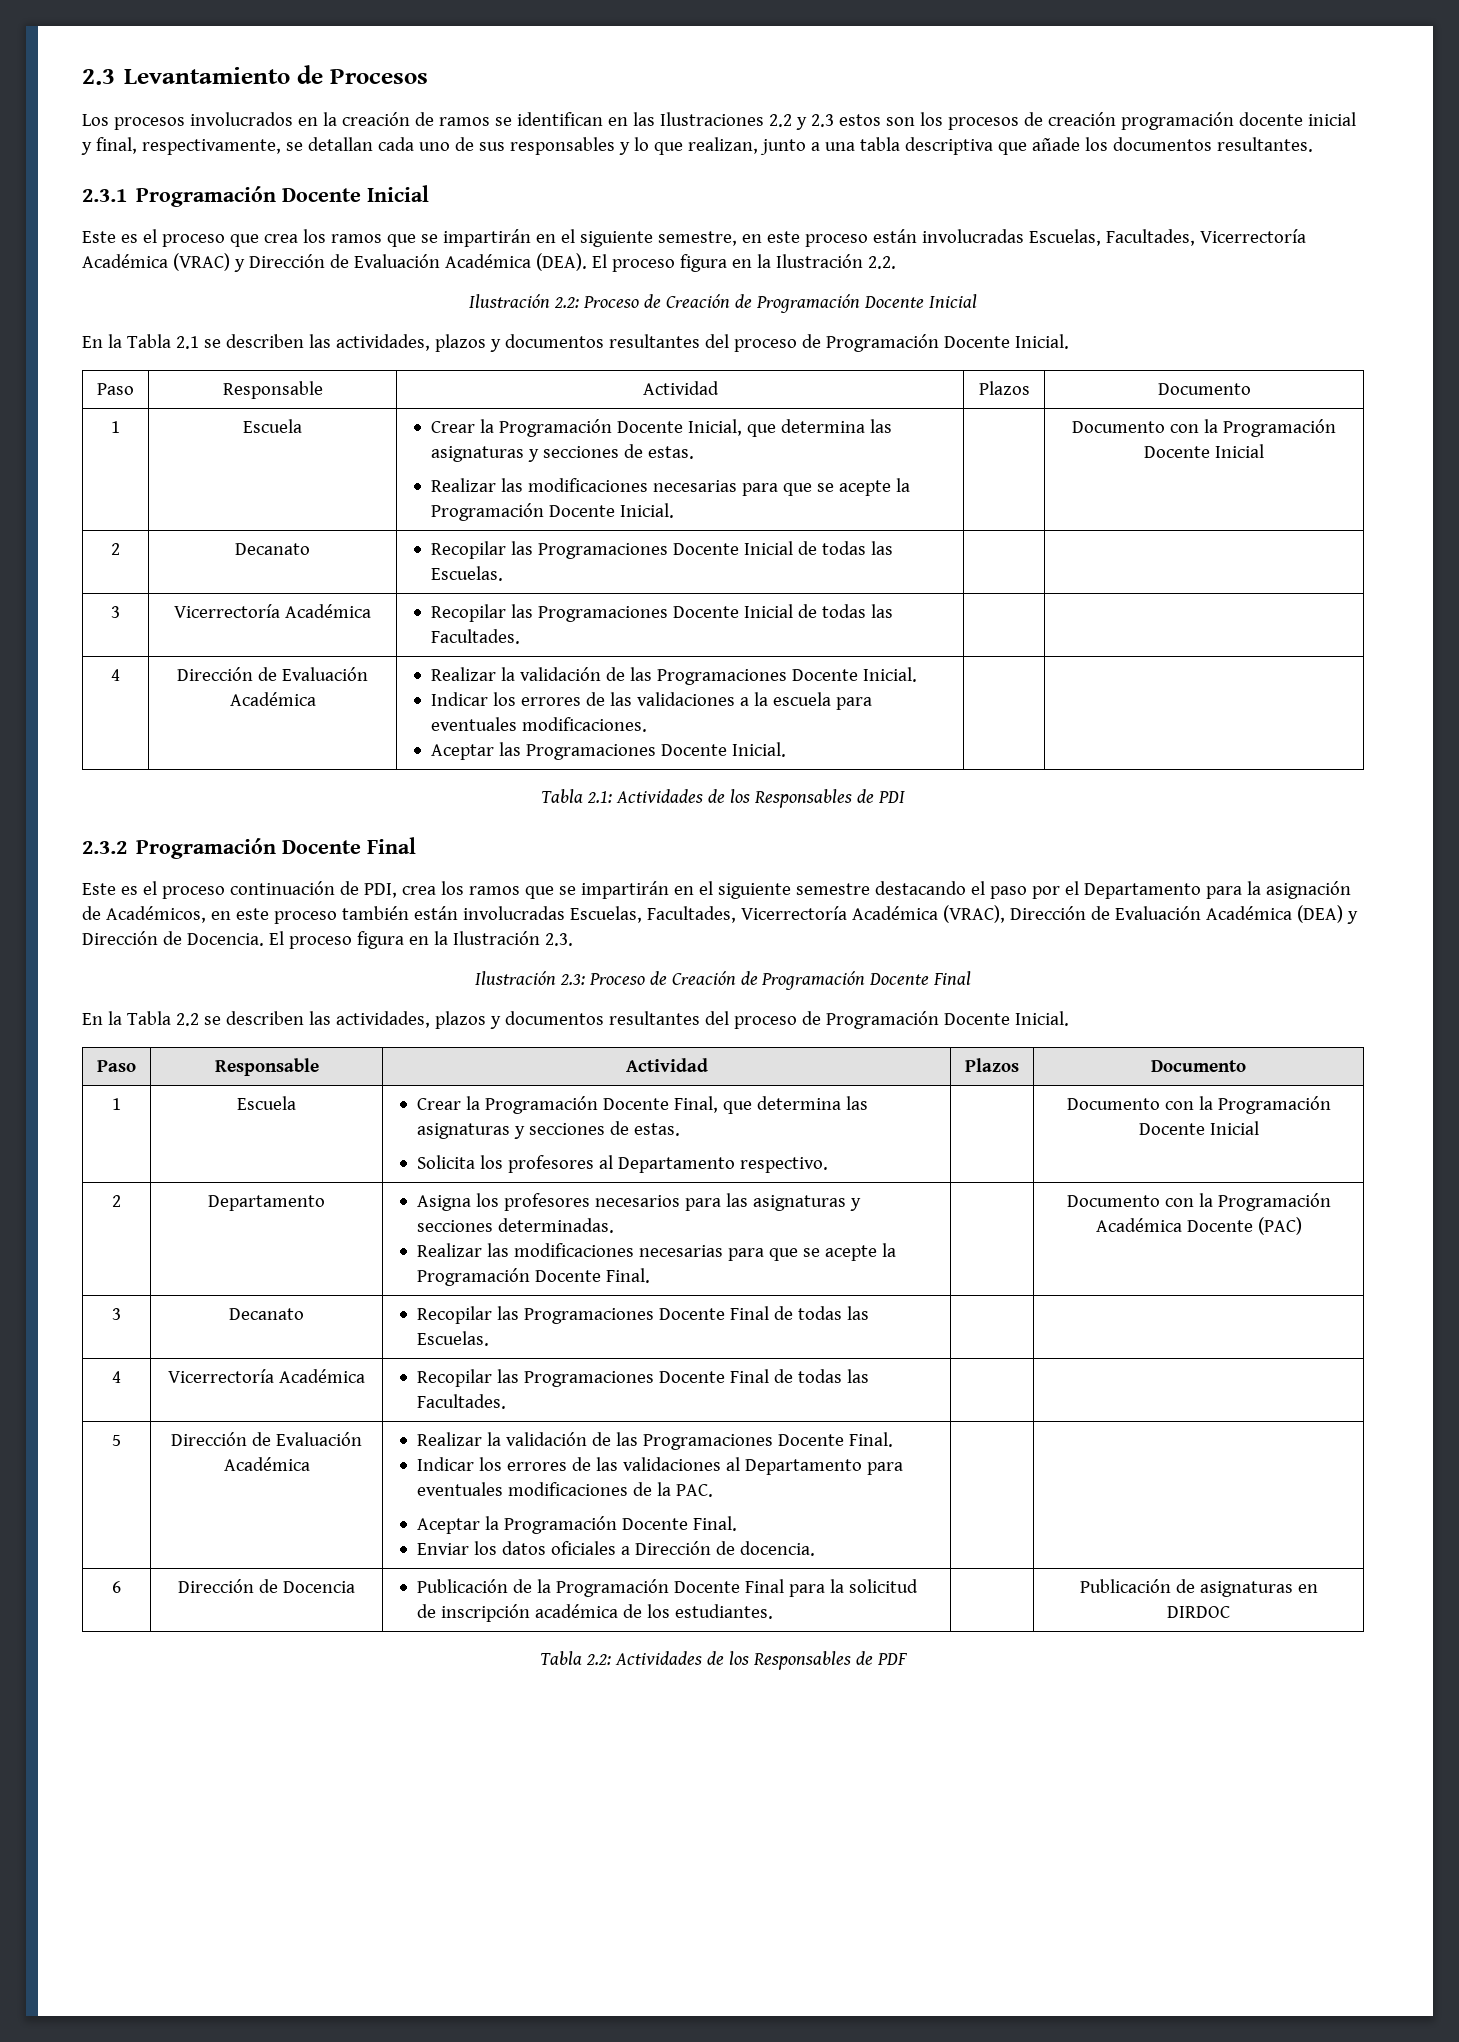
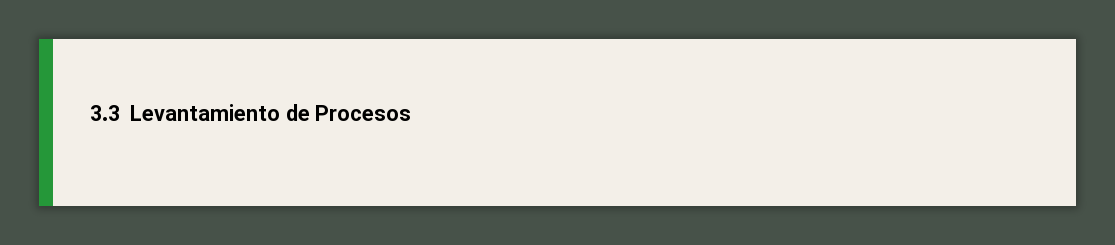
[82,69,115,85] 2.3 -> [90,105,120,121] 3.3
[82,112,1356,130] [81,137,1313,155] [82,185,430,207] [82,229,1306,247] [82,253,896,272] [469,294,977,313] [82,334,1069,352] [97,383,134,395] [222,381,323,399] [642,381,719,395] [978,381,1030,395] [1157,383,1251,395] [111,421,120,433] [243,419,302,433] [430,419,892,437] [430,444,694,462] [430,478,910,496] [430,503,674,521] [1072,419,1336,437] [1144,444,1264,458] [111,543,120,555] [235,543,310,555] [430,541,893,559] [430,566,503,581] [111,606,120,618] [174,604,371,618] [430,604,893,622] [430,629,520,644] [111,669,120,681] [177,667,368,681] [229,692,316,706] [430,667,917,685] [430,692,872,710] [430,717,647,732] [430,742,786,760] [541,789,905,808] [82,837,417,859] [82,881,1351,899] [82,905,1358,924] [82,931,573,949] [474,971,972,990] [82,1011,1069,1029] [97,1060,136,1072] [214,1058,319,1076] [625,1058,708,1072] [965,1058,1019,1072] [1151,1060,1246,1072] [112,1098,121,1110] [237,1096,296,1110] [416,1096,868,1114] [416,1121,680,1139] [416,1155,828,1173] [1066,1096,1331,1114] [1138,1121,1259,1135] [112,1195,121,1207] [208,1195,325,1211] [416,1193,861,1211] [416,1218,614,1233] [416,1243,896,1261] [416,1268,650,1286] [1066,1193,1331,1211] [1095,1217,1302,1235] [112,1308,121,1320] [229,1308,304,1320] [416,1306,869,1324] [416,1331,489,1346] [112,1371,121,1383] [168,1369,365,1383] [416,1369,869,1387] [416,1394,506,1409] [112,1435,121,1446] [171,1432,362,1446] [223,1457,310,1471] [416,1432,893,1450] [416,1457,903,1475] [416,1482,713,1497] [416,1516,737,1534] [416,1541,815,1556] [112,1581,121,1593] [178,1579,355,1593] [416,1579,918,1597] [416,1604,773,1622] [1079,1579,1318,1597] [1167,1606,1230,1618] [540,1651,907,1670] // Los procesos involucrados en la creación de ramos se identifican en las Ilustraciones 2.2 y 2.3 estos son los procesos de creación programación docente inicial y final, respectivamente, se detallan cada uno de sus responsables y lo que realizan, junto a una tabla descriptiva que añade los documentos resultantes. // 2.3.1 Programación Docente Inicial // Este es el proceso que crea los ramos que se impartirán en el siguiente semestre, en este proceso están involucradas Escuelas, Facultades, Vicerrectoría Académica (VRAC) y Dirección de Evaluación Académica (DEA). El proceso figura en la Ilustración 2.2. // Ilustración 2.2: Proceso de Creación de Programación Docente Inicial // En la Tabla 2.1 se describen las actividades, plazos y documentos resultantes del proceso de Programación Docente Inicial. // Paso | Responsable | Actividad | Plazos | Documento // 1 | Escuela | Crear la Programación Docente Inicial, que determina las asignaturas y secciones de estas. // Realizar las modificaciones necesarias para que se acepte la Programación Docente Inicial. | | Documento con la Programación Docente Inicial // 2 | Decanato | Recopilar las Programaciones Docente Inicial de todas las Escuelas. | | // 3 | Vicerrectoría Académica | Recopilar las Programaciones Docente Inicial de todas las Facultades. | | // 4 | Dirección de Evaluación Académica | Realizar la validación de las Programaciones Docente Inicial. // Indicar los errores de las validaciones a la escuela para eventuales modificaciones. // Aceptar las Programaciones Docente Inicial. | | // Tabla 2.1: Actividades de los Responsables de PDI // 2.3.2 Programación Docente Final // Este es el proceso continuación de PDI, crea los ramos que se impartirán en el siguiente semestre destacando el paso por el Departamento para la asignación de Académicos, en este proceso también están involucradas Escuelas, Facultades, Vicerrectoría Académica (VRAC), Dirección de Evaluación Académica (DEA) y Dirección de Docencia. El proceso figura en la Ilustración 2.3. // Ilustración 2.3: Proceso de Creación de Programación Docente Final // En la Tabla 2.2 se describen las actividades, plazos y documentos resultantes del proceso de Programación Docente Inicial. // Paso | Responsable | Actividad | Plazos | Documento // 1 | Escuela | Crear la Programación Docente Final, que determina las asignaturas y secciones de estas. // Solicita los profesores al Departamento respectivo. | | Documento con la Programación Docente Inicial // 2 | Departamento | Asigna los profesores necesarios para las asignaturas y secciones determinadas. // Realizar las modificaciones necesarias para que se acepte la Programación Docente Final. | | Documento con la Programación Académica Docente (PAC) // 3 | Decanato | Recopilar las Programaciones Docente Final de todas las Escuelas. | | // 4 | Vicerrectoría Académica | Recopilar las Programaciones Docente Final de todas las Facultades. | | // 5 | Dirección de Evaluación Académica | Realizar la validación de las Programaciones Docente Final. // Indicar los errores de las validaciones al Departamento para eventuales modificaciones de la PAC. // Aceptar la Programación Docente Final. // Enviar los datos oficiales a Dirección de docencia. | | // 6 | Dirección de Docencia | Publicación de la Programación Docente Final para la solicitud de inscripción académica de los estudiantes. | | Publicación de asignaturas en DIRDOC // Tabla 2.2: Actividades de los Responsables de PDF -> (412, 113) none

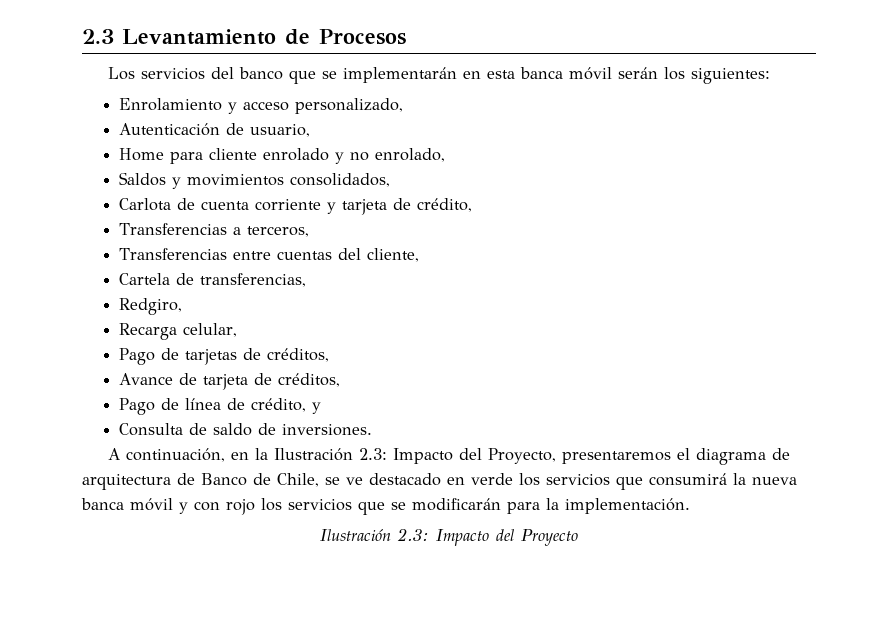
[90,105,120,121] 3.3 -> [82,29,114,44] 2.3
(412, 113) none -> [108,67,771,84] [119,98,404,114] [119,123,311,137] [119,148,446,164] [119,172,391,189] [119,198,473,215] [119,223,310,237] [119,248,420,262] [119,273,307,287] [119,298,183,315] [119,323,238,340] [119,348,330,365] [119,373,341,390] [119,398,322,415] [119,423,373,436] [108,448,791,465] [82,473,797,490] [81,498,690,515] [320,528,578,546] // Los servicios del banco que se implementarán en esta banca móvil serán los siguientes: // Enrolamiento y acceso personalizado, // Autenticación de usuario, // Home para cliente enrolado y no enrolado, // Saldos y movimientos consolidados, // Carlota de cuenta corriente y tarjeta de crédito, // Transferencias a terceros, // Transferencias entre cuentas del cliente, // Cartela de transferencias, // Redgiro, // Recarga celular, // Pago de tarjetas de créditos, // Avance de tarjeta de créditos, // Pago de línea de crédito, y // Consulta de saldo de inversiones. // A continuación, en la Ilustración 2.3: Impacto del Proyecto, presentaremos el diagrama de arquitectura de Banco de Chile, se ve destacado en verde los servicios que consumirá la nueva banca móvil y con rojo los servicios que se modificarán para la implementación. // Ilustración 2.3: Impacto del Proyecto

